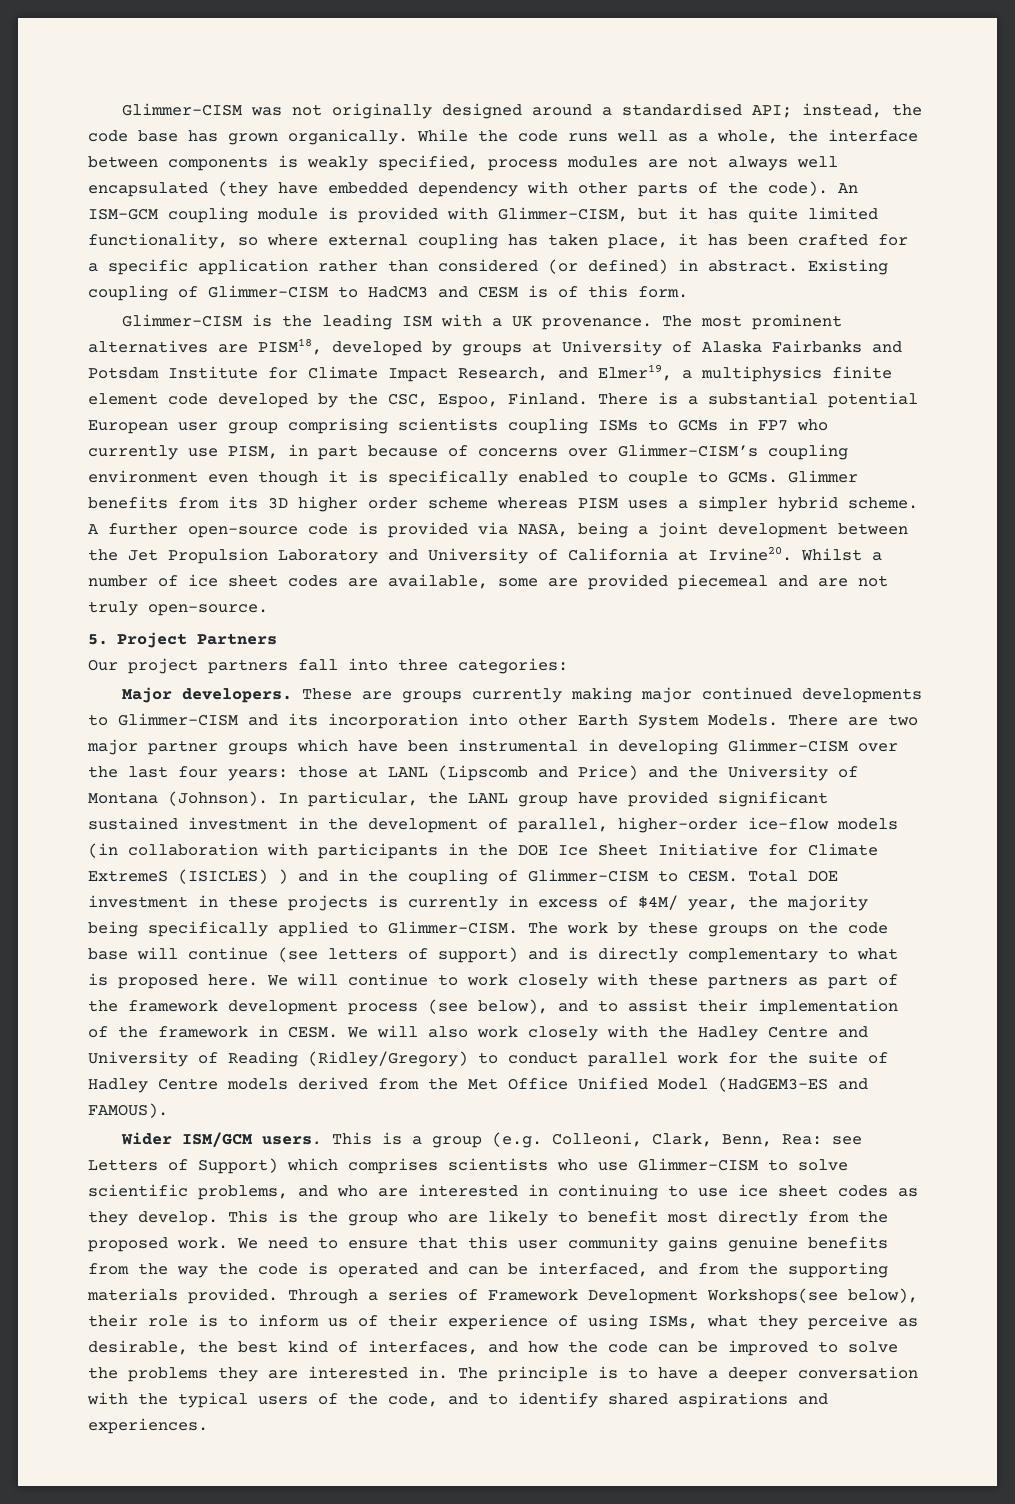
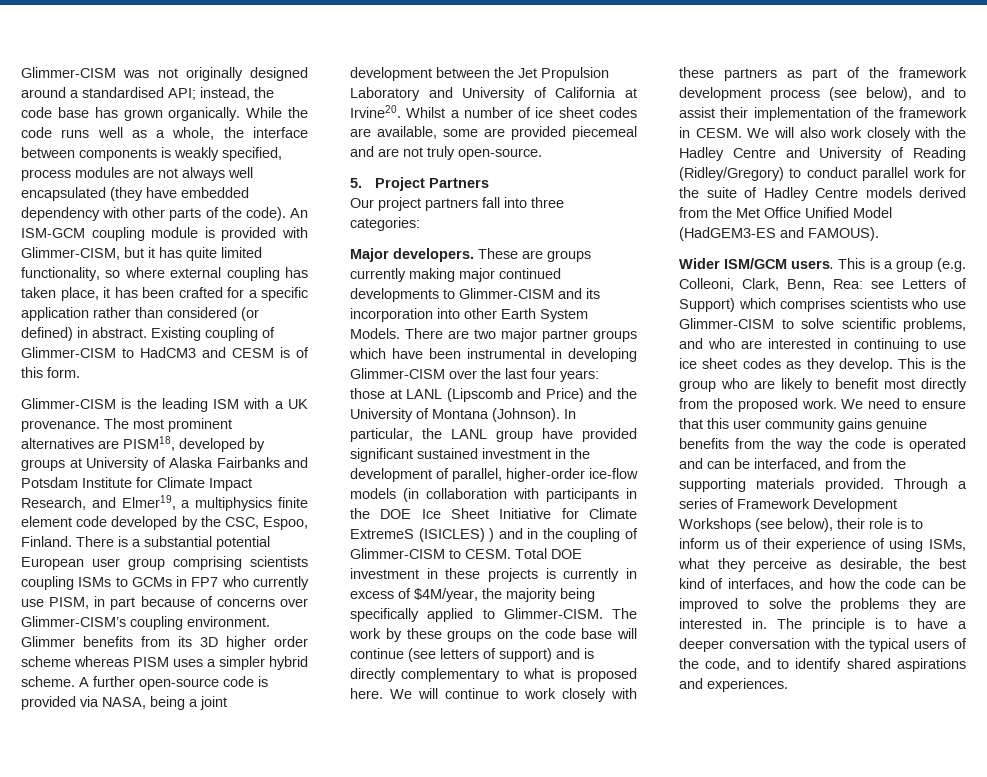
[88,470,778,486] environment even though it is specifically enabled to couple to GCMs. -> [187,616,270,627] environment.
[638,895,738,911] $4M/ year, -> [414,588,478,602] $4M/year,
[707,1288,838,1304] Workshops(see -> [679,518,783,532] Workshops (see

